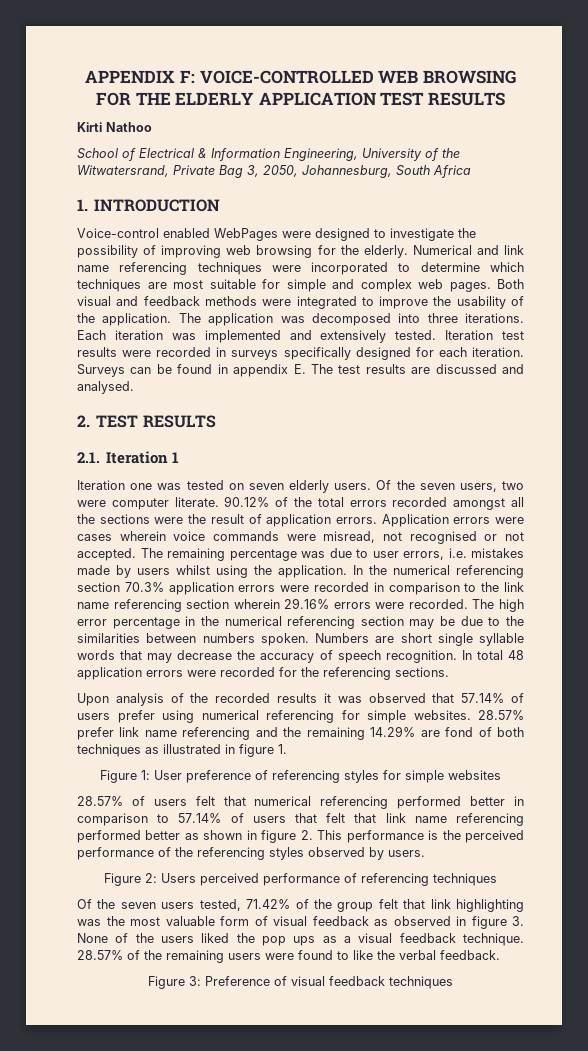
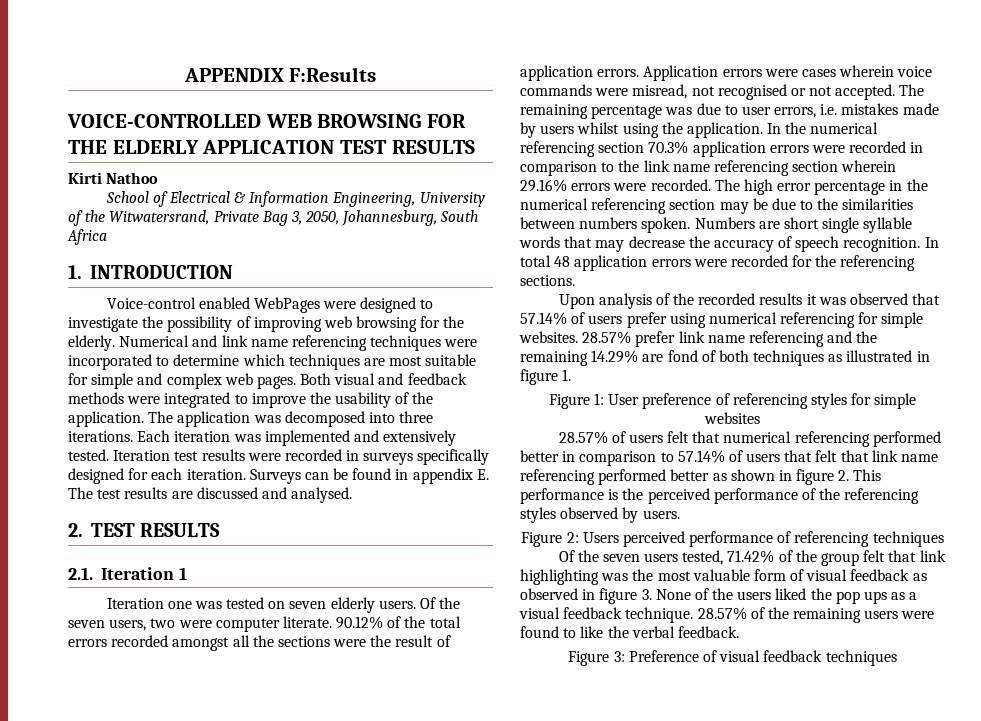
[179,70,195,83] F: -> [289,67,377,82] F:Results //

